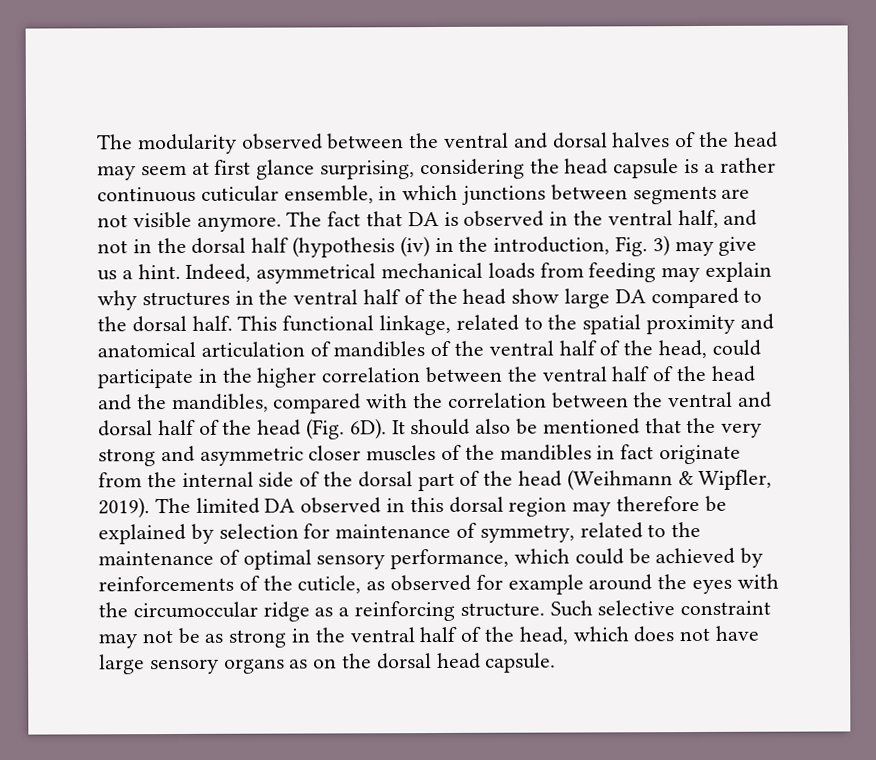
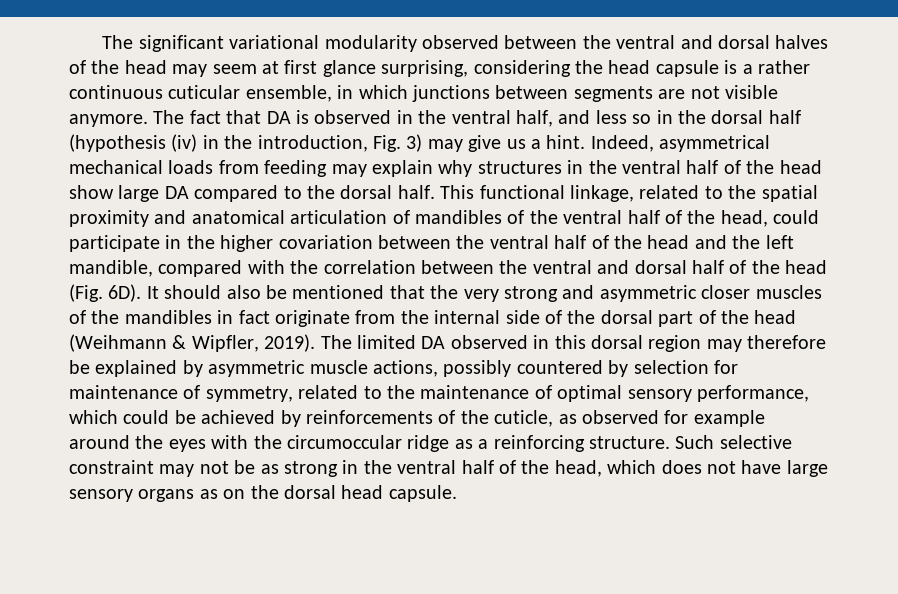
[97,134,133,150] The -> [102,35,320,52] The significant variational
[97,240,128,254] not -> [595,110,652,124] less so
[321,367,422,383] correlation -> [278,235,373,249] covariation
[171,393,269,413] mandibles, -> [765,235,794,249] [69,260,153,277] left mandible,
(214, 533) none -> [208,360,629,377] asymmetric muscle actions, possibly countered by

